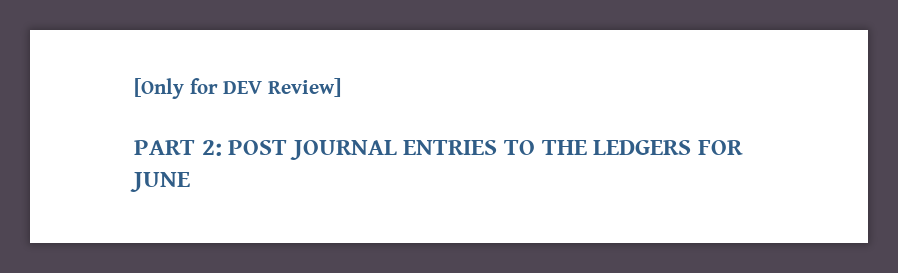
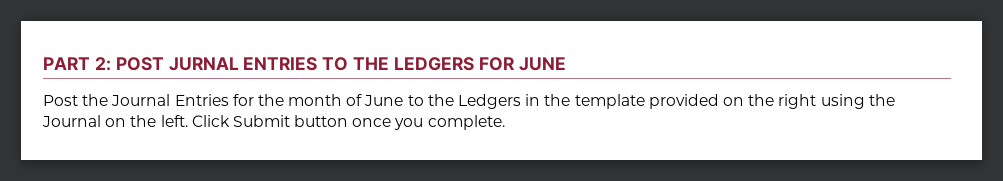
[134,78,342,99] [Only for DEV Review] // -> (43, 63) none
[289,140,397,160] JOURNAL -> [168,57,239,71] JURNAL
(190, 182) none -> [43,94,895,109] [42,115,505,130] // Post the Journal Entries for the month of June to the Ledgers in the template provided on the right using the Journal on the left. Click Submit button once you complete.

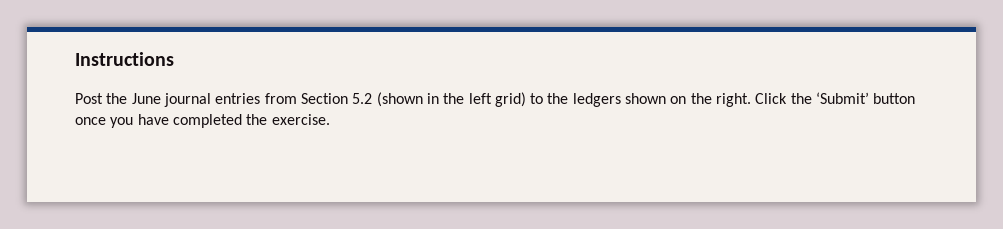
[43,57,566,71] [43,94,895,109] [42,115,505,130] PART 2: POST JURNAL ENTRIES TO THE LEDGERS FOR JUNE // Post the Journal Entries for the month of June to the Ledgers in the template provided on the right using the Journal on the left. Click Submit button once you complete. -> [75,52,174,66] [75,92,916,107] [75,114,330,128] Instructions // Post the June journal entries from Section 5.2 (shown in the left grid) to the ledgers shown on the right. Click the ‘Submit’ button once you have completed the exercise.

